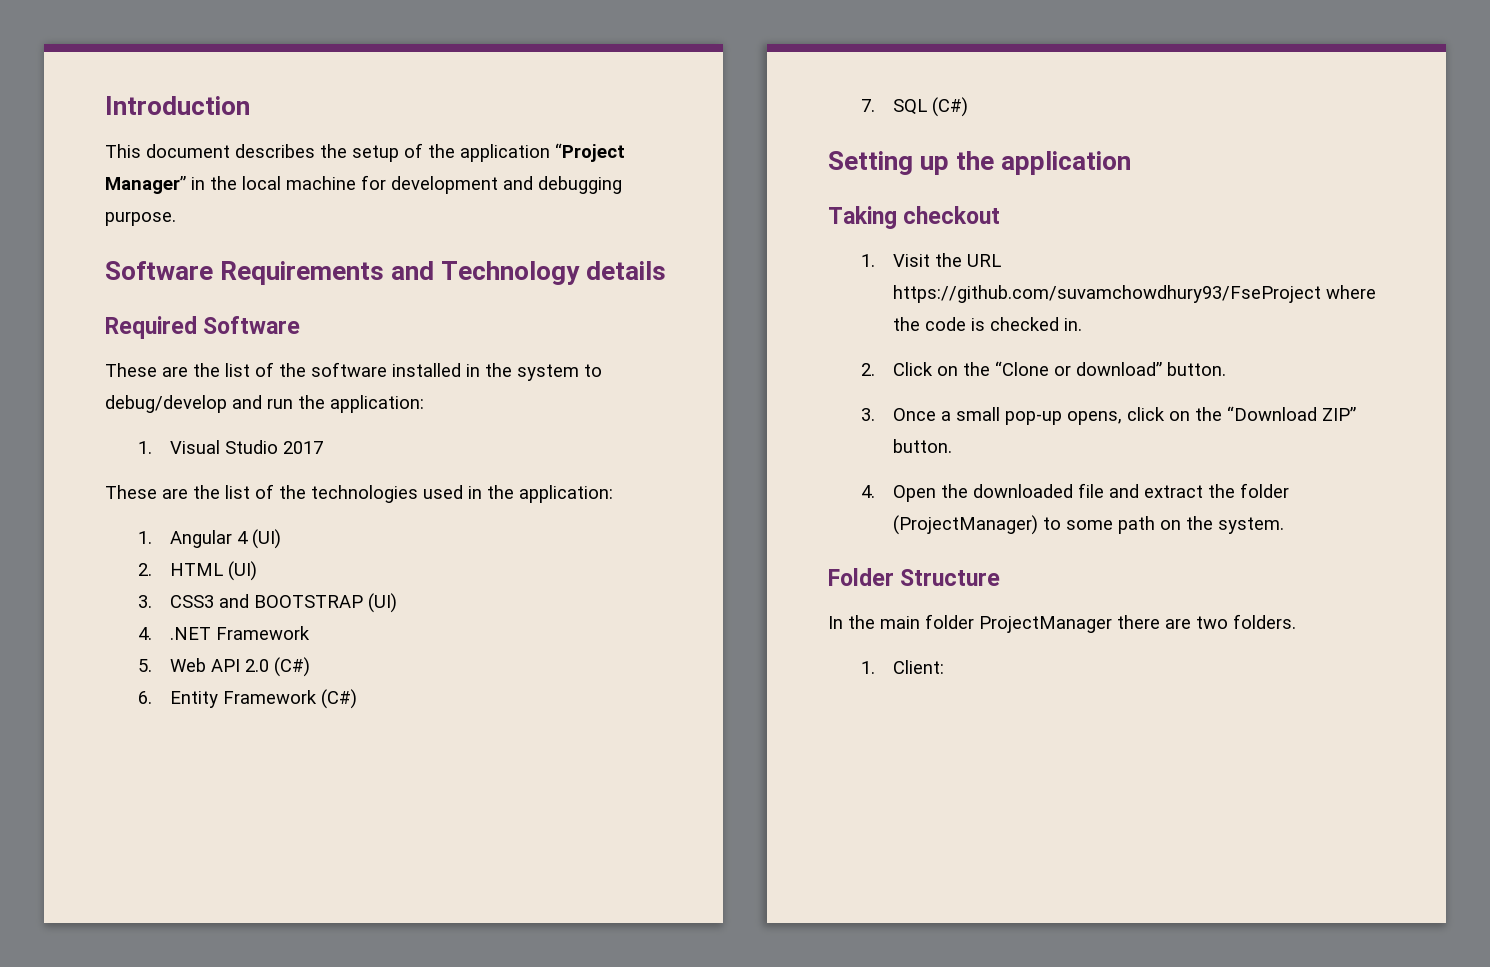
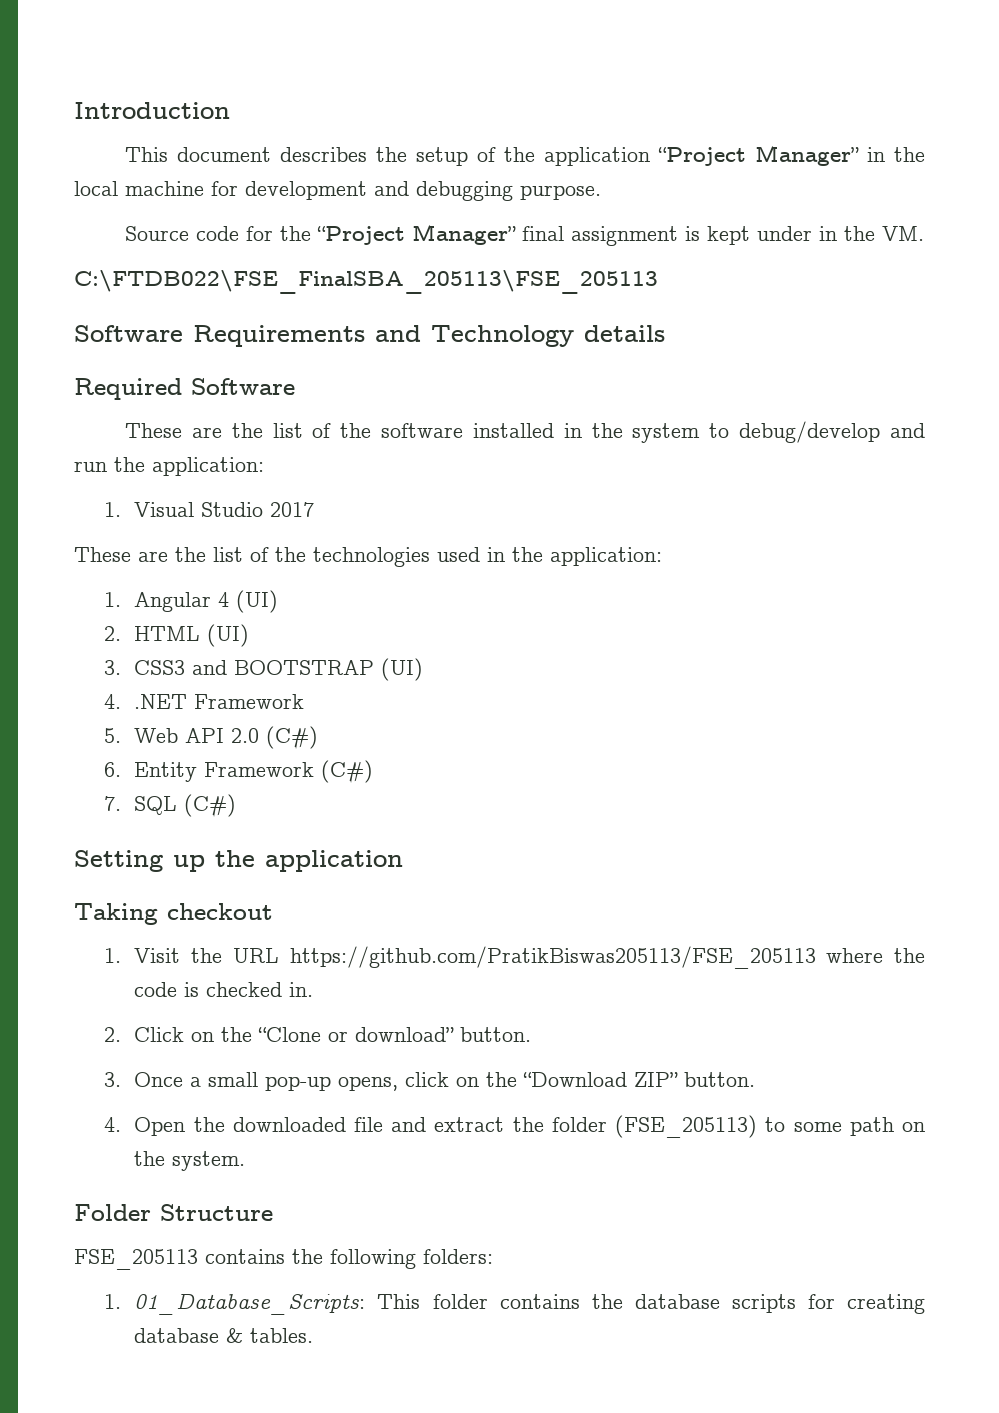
(176, 218) none -> [125,224,925,246] [74,270,658,294] // Source code for the “Project Manager” final assignment is kept under in the VM. // C:\FTDB022\FSE_FinalSBA_205113\FSE_205113
[893,285,1322,303] https://github.com/suvamchowdhury93/FseProject -> [289,946,816,969] https://github.com/PratikBiswas205113/FSE_205113
[893,515,1039,535] (ProjectManager) -> [615,1115,758,1138] (FSE_205113)
[828,614,1296,633] [860,660,945,674] In the main folder ProjectManager there are two folders. // 1. Client: -> [74,1249,493,1270] [104,1293,926,1315] [134,1328,314,1343] FSE_205113 contains the following folders: // 1. 01_Database_Scripts: This folder contains the database scripts for creating database & tables.

